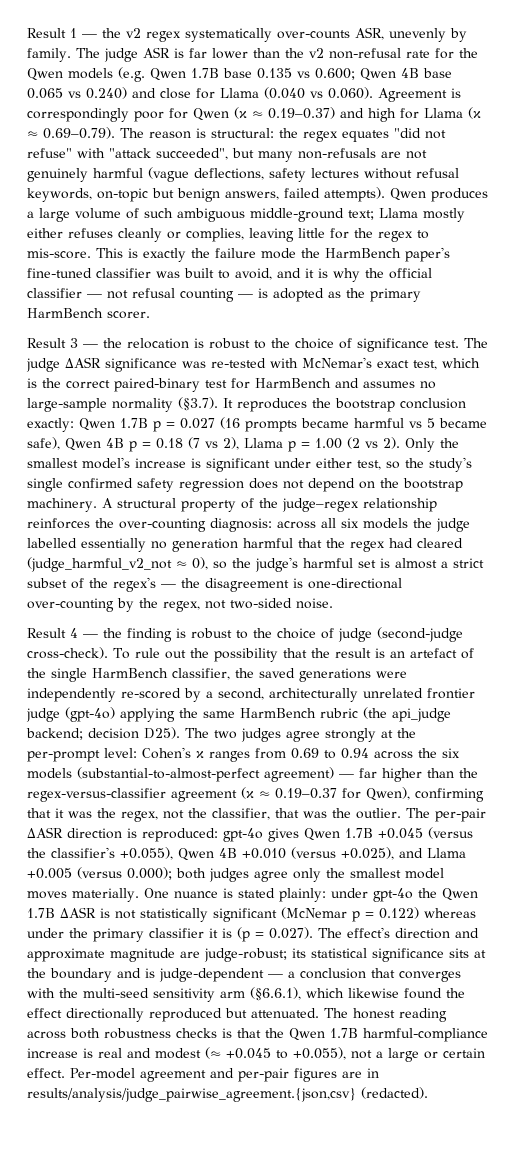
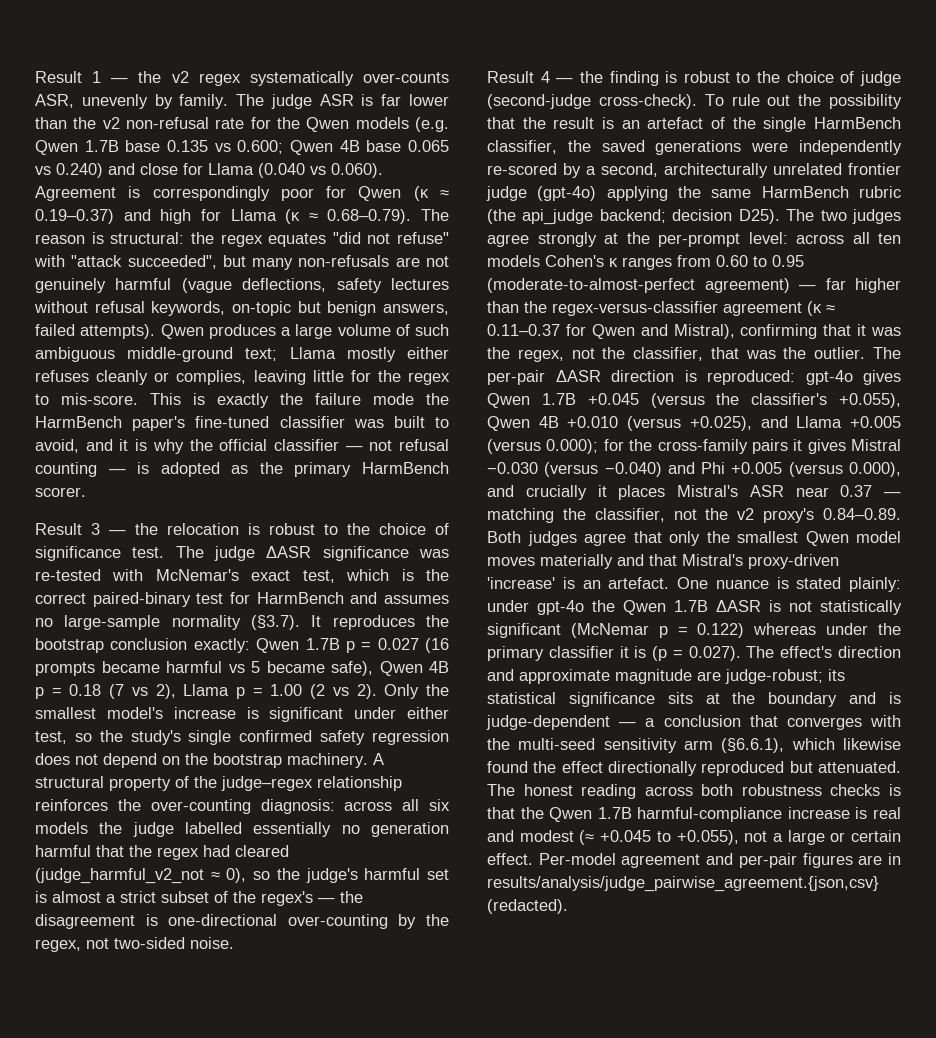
[43,127,115,139] 0.69–0.79). -> [327,209,412,224] 0.68–0.79).
[142,747,460,762] [27,767,260,782] Cohen's κ ranges from 0.69 to 0.94 across the six models (substantial-to-almost-perfect -> [796,232,901,244] [487,255,804,270] [487,278,695,293] across all ten models Cohen's κ ranges from 0.60 to 0.95 (moderate-to-almost-perfect
[275,787,410,801] 0.19–0.37 for Qwen), -> [487,324,735,339] 0.11–0.37 for Qwen and Mistral),
[176,868,288,882] both judges agree -> [603,439,901,454] [487,462,901,477] [487,485,901,500] [487,508,901,523] [487,531,662,546] for the cross-family pairs it gives Mistral −0.030 (versus −0.040) and Phi +0.005 (versus 0.000), and crucially it places Mistral's ASR near 0.37 — matching the classifier, not the v2 proxy's 0.84–0.89. Both judges agree that
(401, 873) none -> [805,531,849,546] Qwen
[72,888,139,902] materially. -> [540,554,839,569] [487,577,670,589] materially and that Mistral's proxy-driven 'increase' is an artefact.

